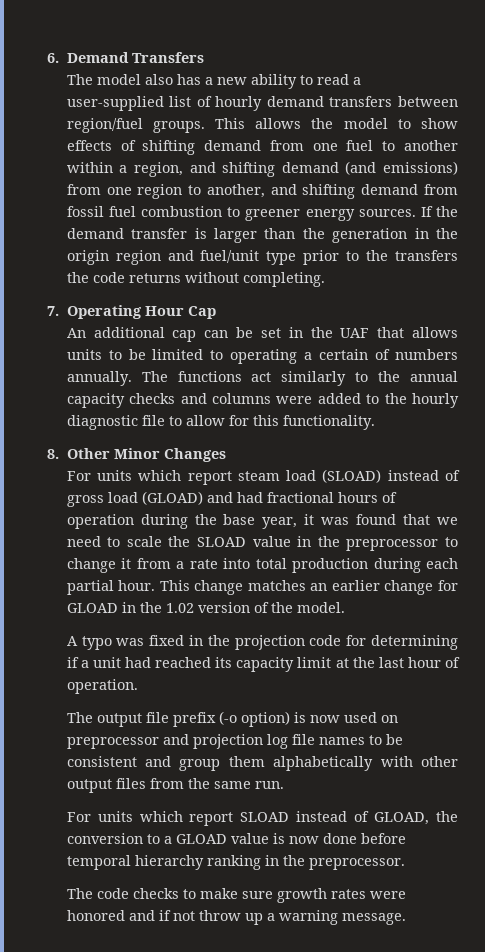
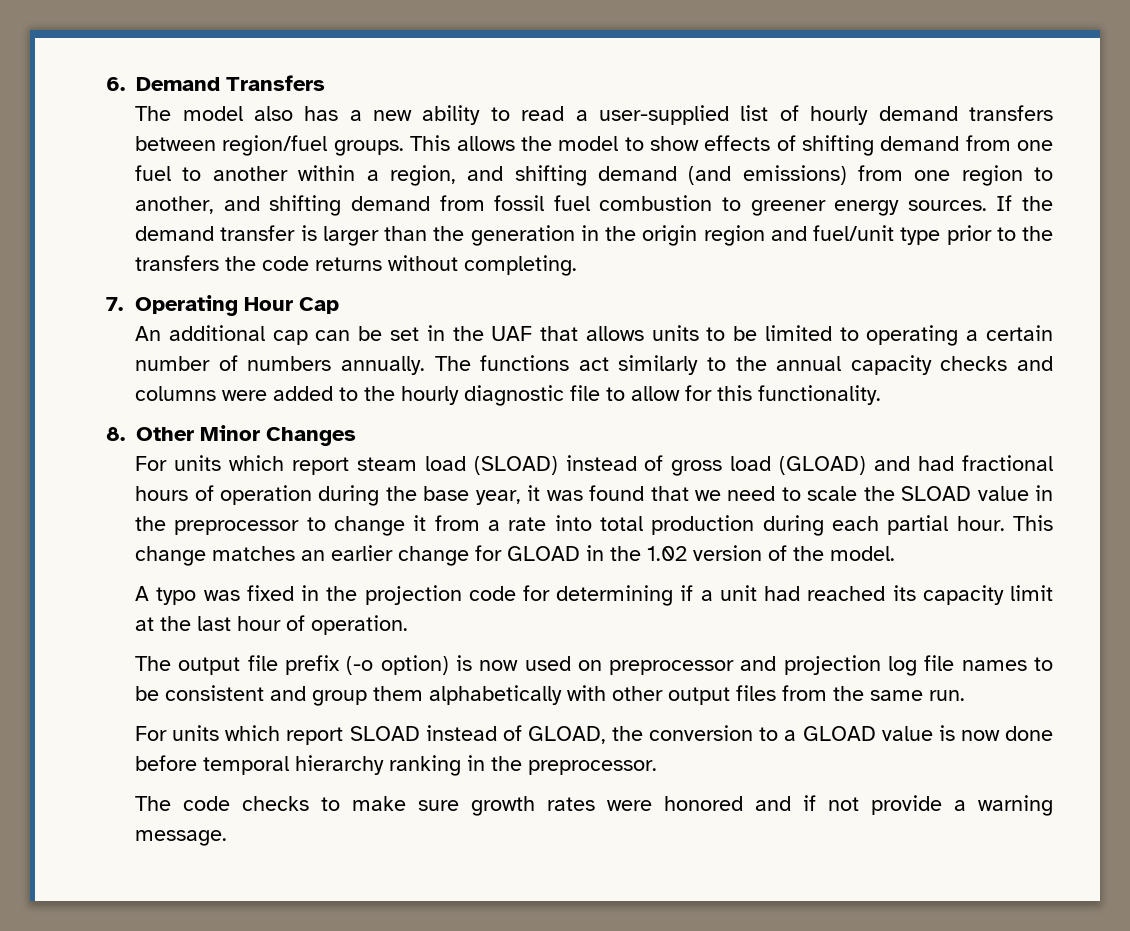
(369, 354) none -> [135,356,211,371] number
[198,910,263,925] throw up -> [871,795,943,815] provide

